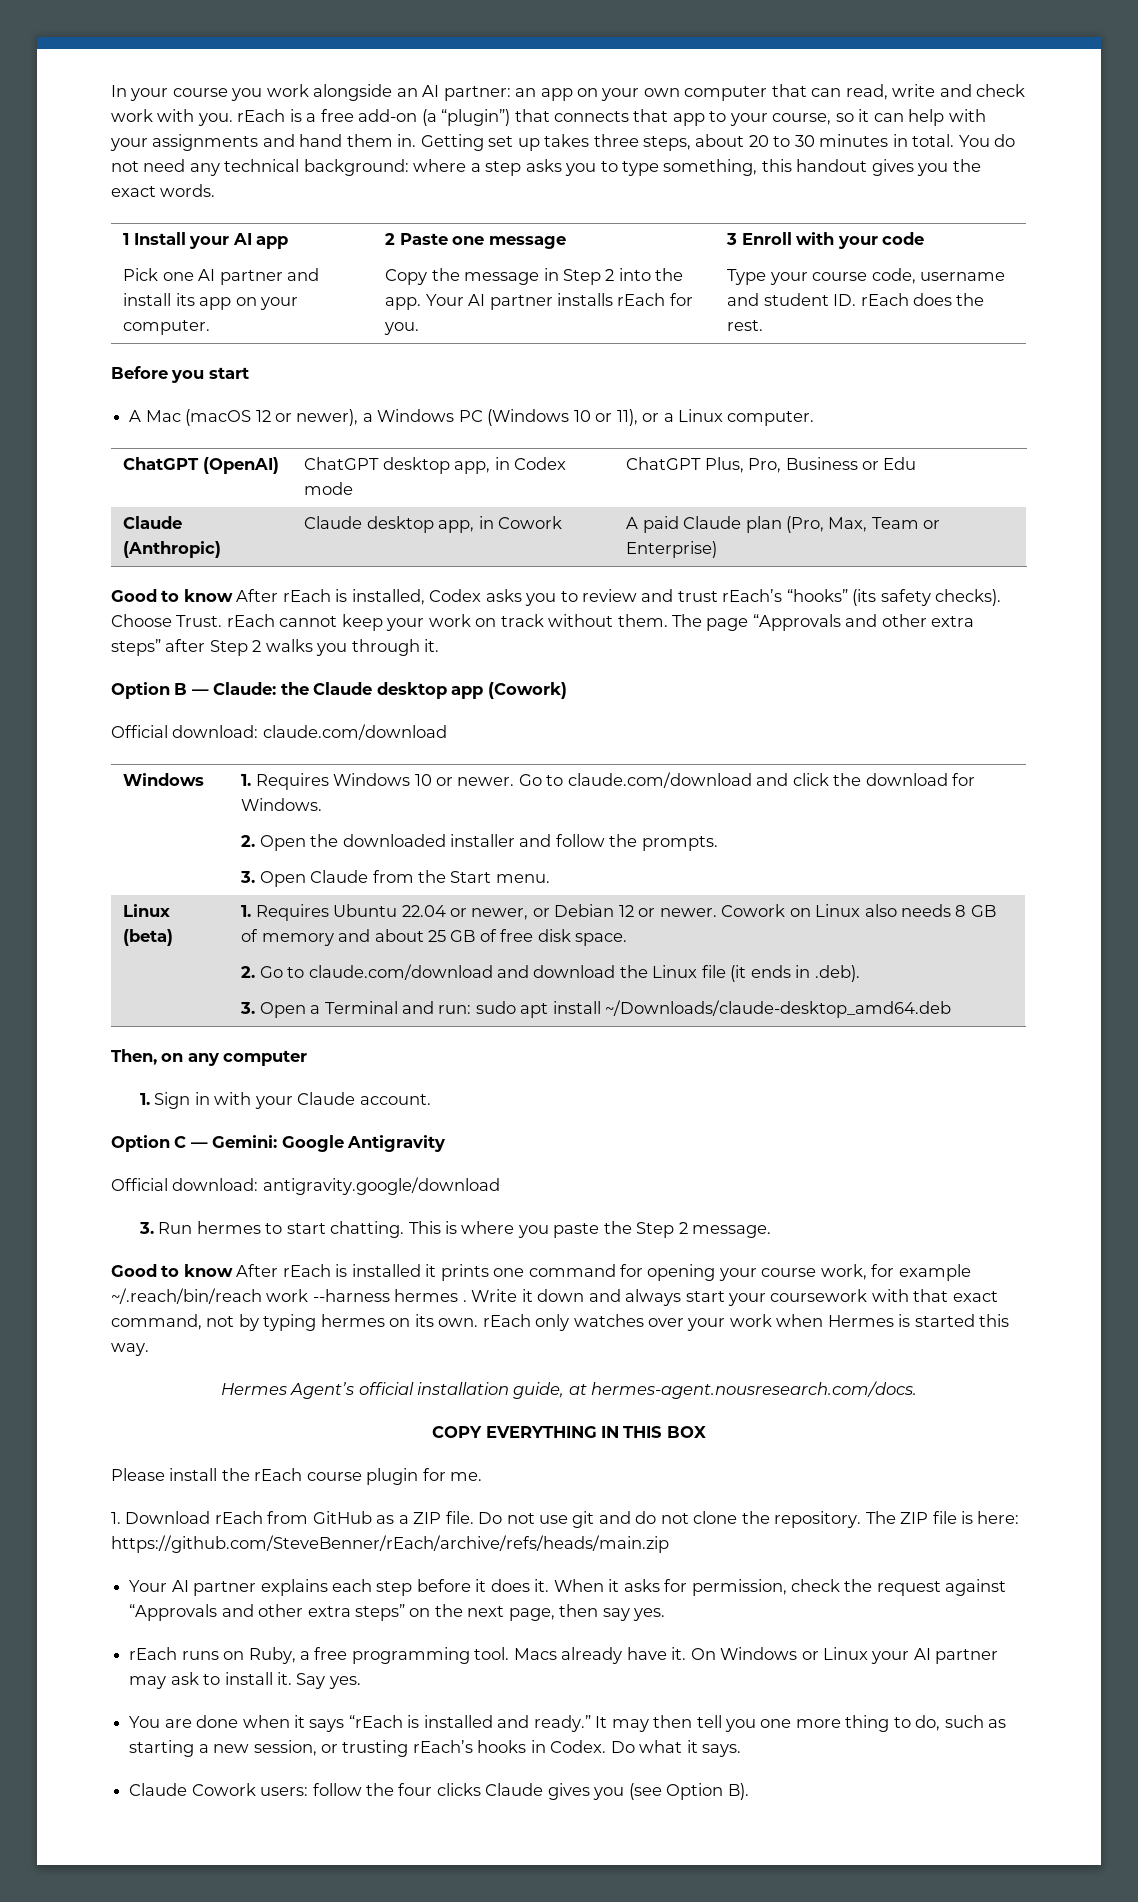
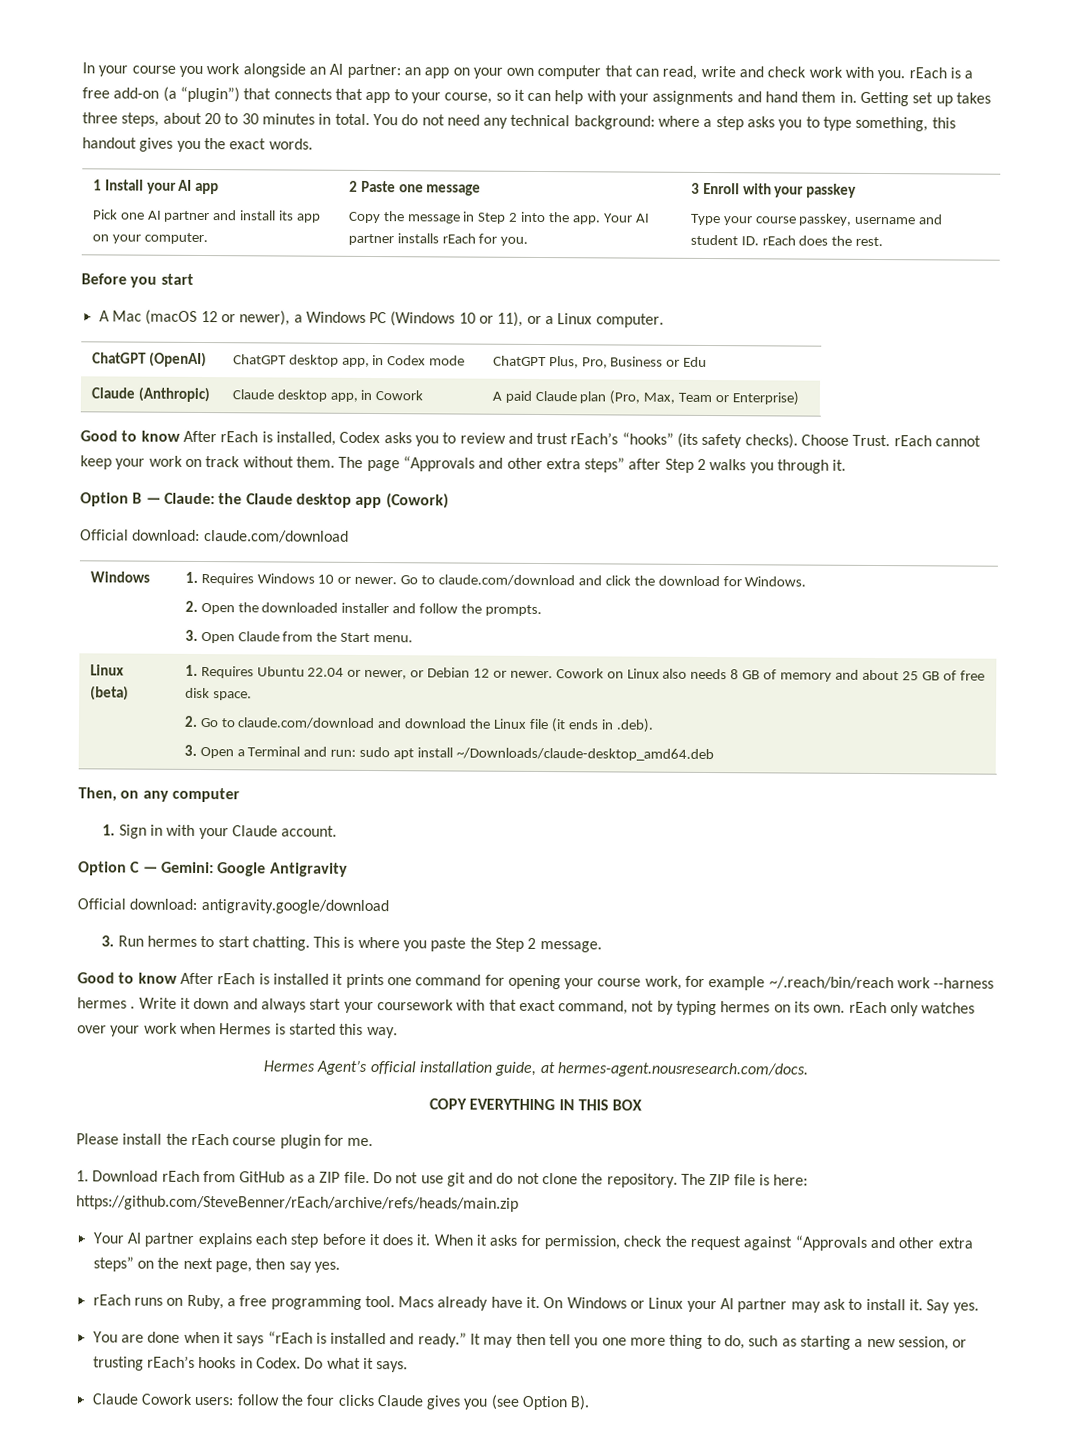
[882,232,925,245] code -> [806,183,858,198] passkey
[871,268,916,284] code, -> [798,213,853,226] passkey,

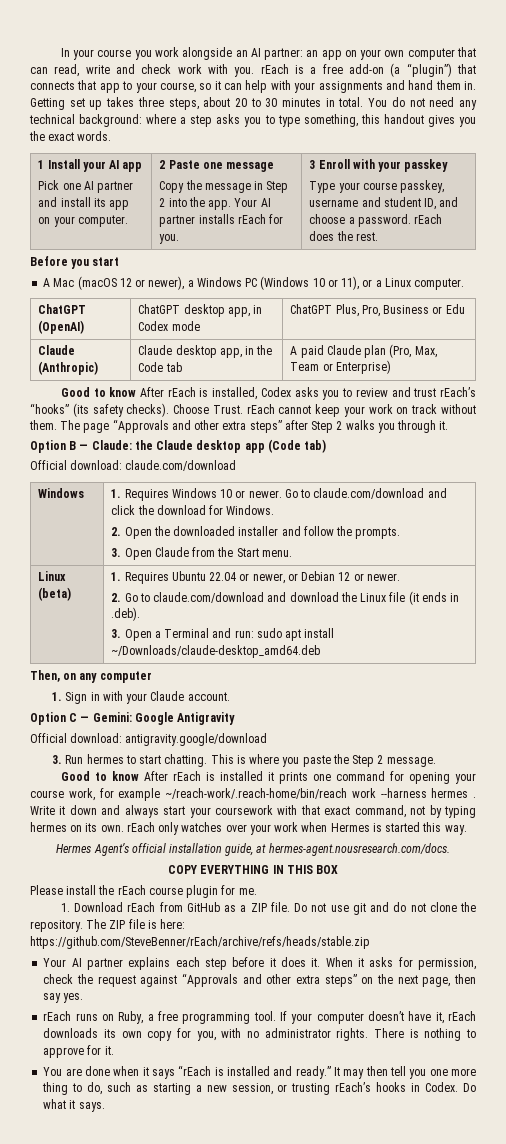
[740,236,759,246] ID. -> [424,197,459,210] [309,214,411,227] ID, and choose a password.
[375,390,424,401] Cowork -> [256,345,273,355] [138,362,182,372] the Code tab
[385,493,449,509] (Cowork) -> [267,439,327,453] (Code tab)
[555,668,985,682] [184,687,252,701] Cowork on Linux also needs 8 GB of memory and about 25 GB of free disk space. -> (400, 577) none
[768,976,894,990] ~/.reach/bin/reach -> [165,788,347,799] ~/reach-work/.reach-home/bin/reach
[76,1195,519,1212] https://github.com/SteveBenner/rEach/archive/refs/heads/main.zip -> [30,936,370,949] https://github.com/SteveBenner/rEach/archive/refs/heads/stable.zip
[398,1296,979,1314] Macs already have it. On Windows or Linux your AI partner may ask to install it. Say yes. -> [279,1011,477,1024] [43,1028,476,1041] [43,1045,114,1058] If your computer doesn’t have it, rEach downloads its own copy for you, with no administrator rights. There is nothing to approve for it.
[91,1393,591,1411] // Claude Cowork users: follow the four clicks Claude gives you (see Option B). -> (105, 1107) none

